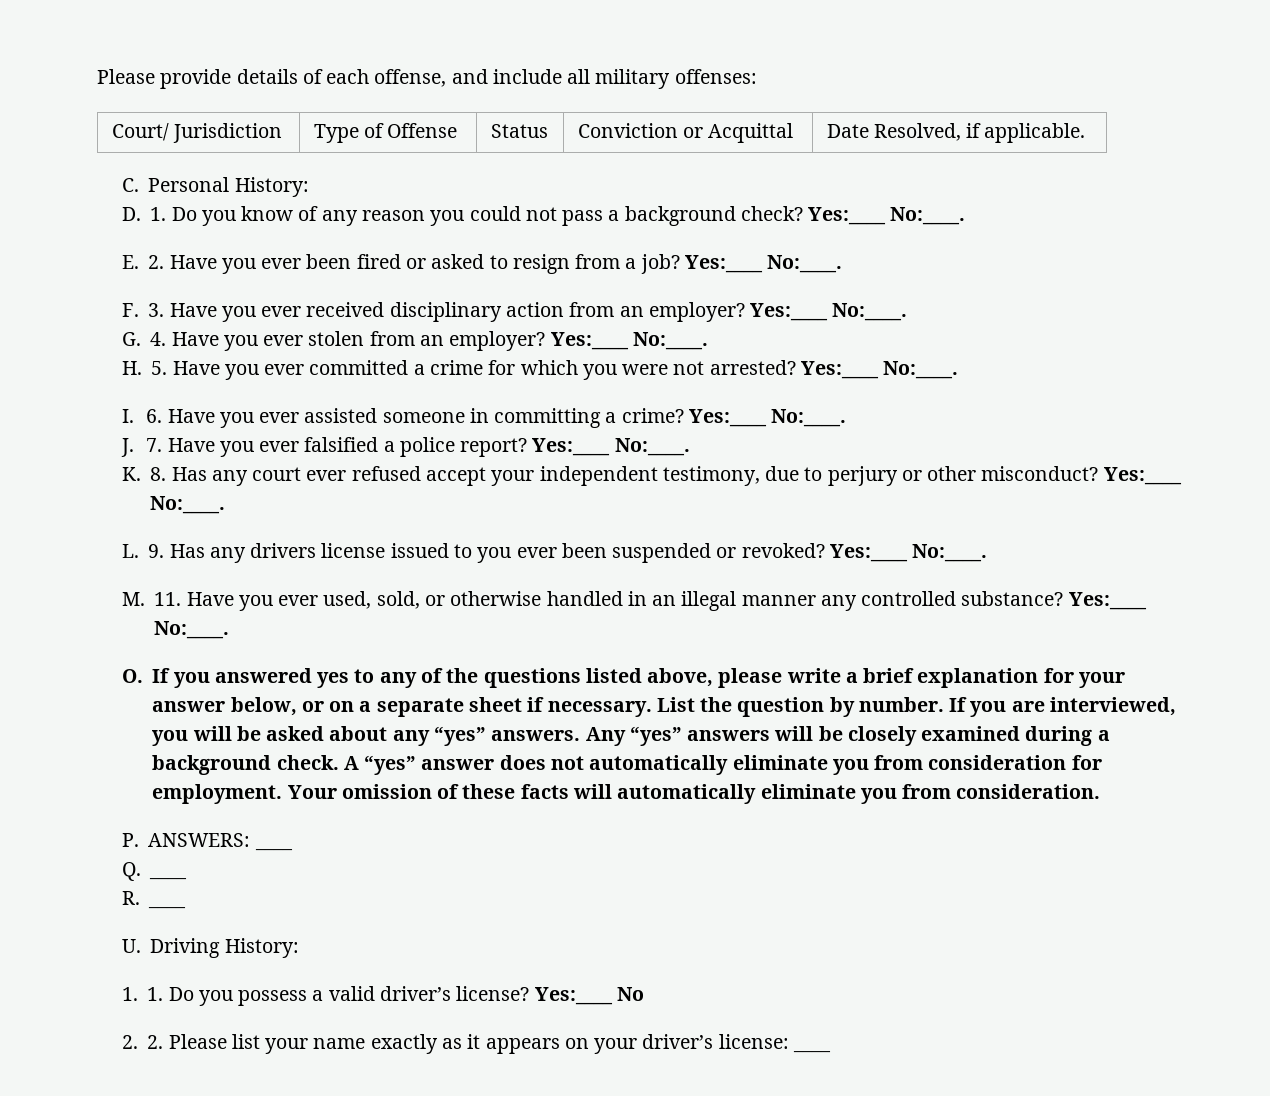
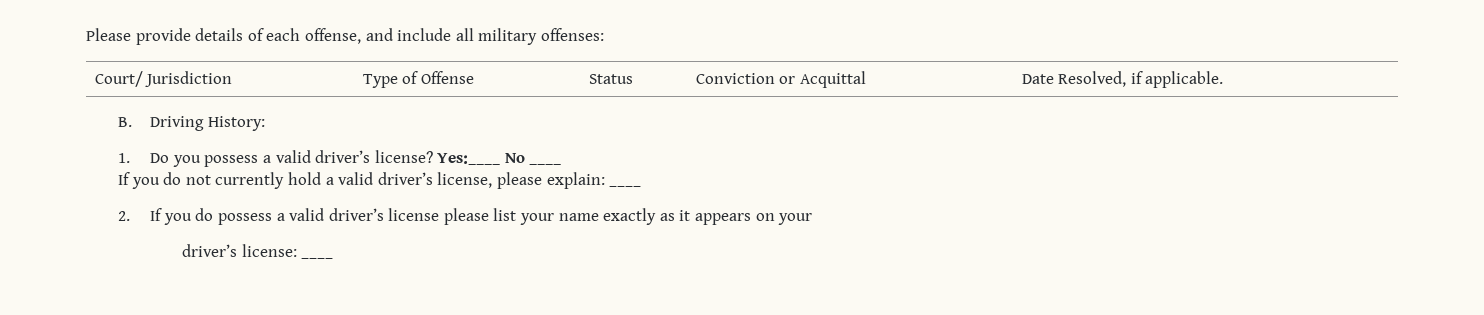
[121,177,309,197] [121,206,966,226] [121,254,843,274] [121,302,908,322] [121,331,708,351] [121,360,959,380] [121,408,847,428] [120,437,690,457] [121,466,1182,486] [150,496,226,514] [121,543,988,563] [121,591,1147,611] [154,621,230,639] [121,668,1125,688] [152,697,1176,717] [152,726,1110,746] [152,755,1102,775] [152,784,1101,804] [121,833,251,847] [254,847,293,851] [121,862,188,881] [121,891,140,905] [148,905,187,909] [121,939,141,953] C. Personal History: // D. 1. Do you know of any reason you could not pass a background check? Yes:____ No:____. // E. 2. Have you ever been fired or asked to resign from a job? Yes:____ No:____. // F. 3. Have you ever received disciplinary action from an employer? Yes:____ No:____. // G. 4. Have you ever stolen from an employer? Yes:____ No:____. // H. 5. Have you ever committed a crime for which you were not arrested? Yes:____ No:____. // I. 6. Have you ever assisted someone in committing a crime? Yes:____ No:____. // J. 7. Have you ever falsified a police report? Yes:____ No:____. // K. 8. Has any court ever refused accept your independent testimony, due to perjury or other misconduct? Yes:____ No:____. // L. 9. Has any drivers license issued to you ever been suspended or revoked? Yes:____ No:____. // M. 11. Have you ever used, sold, or otherwise handled in an illegal manner any controlled substance? Yes:____ No:____. // O. If you answered yes to any of the questions listed above, please write a brief explanation for your answer below, or on a separate sheet if necessary. List the question by number. If you are interviewed, you will be asked about any “yes” answers. Any “yes” answers will be closely examined during a background check. A “yes” answer does not automatically eliminate you from consideration for employment. Your omission of these facts will automatically eliminate you from consideration. // P. ANSWERS: ____ // Q. ____ // R. ____ // U. -> [118,117,133,127] B.
[147,987,164,1001] 1. -> (131, 158) none
[121,1034,227,1049] // 2. 2. Please -> [529,163,562,165] [118,172,642,189] [118,208,489,225] ____ // If you do not currently hold a valid driver’s license, please explain: ____ // 2. If you do possess a valid driver’s license please
(638, 1046) none -> (813, 219) //

